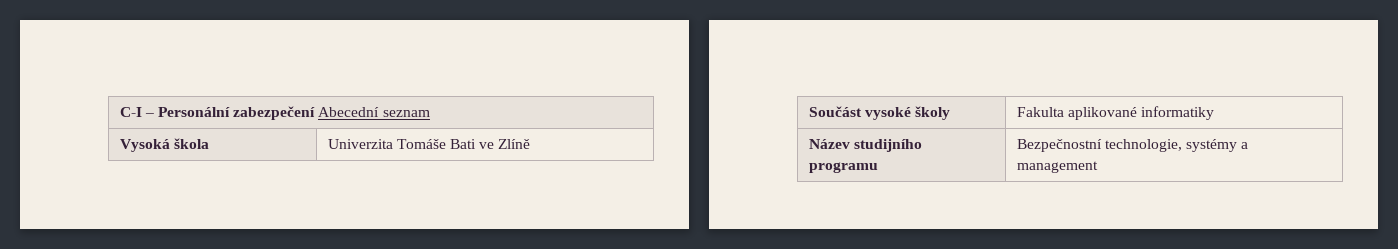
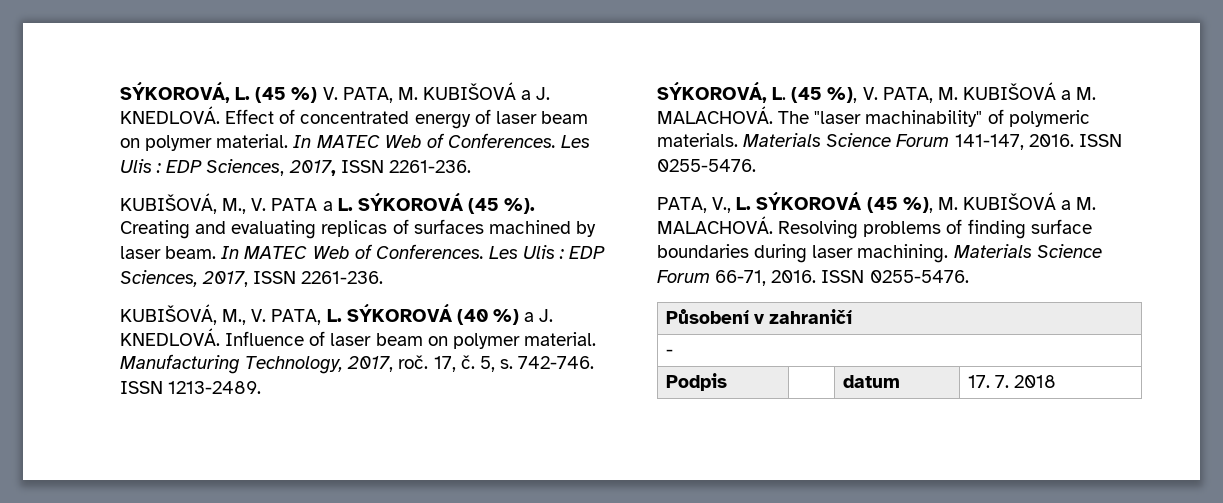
[119,106,430,120] [119,138,209,152] [327,139,531,149] [808,106,951,120] [1016,106,1215,120] [808,139,922,152] [808,162,878,173] [1016,139,1249,152] [1016,161,1098,173] C-I – Personální zabezpečení Abecední seznam // Vysoká škola | Univerzita Tomáše Bati ve Zlíně // Součást vysoké školy | Fakulta aplikované informatiky // Název studijního programu | Bezpečnostní technologie, systémy a management -> [120,82,551,103] [120,106,588,129] [120,133,591,151] [120,159,471,176] [120,193,536,214] [120,219,596,239] [120,244,606,259] [120,270,384,287] [120,304,554,325] [120,328,596,349] [120,354,595,374] [120,381,262,394] [657,82,1097,103] [657,106,1090,127] [657,133,1122,150] [657,159,756,172] [657,192,1097,213] [657,216,1092,239] [657,244,1102,263] [657,270,969,286] [666,309,853,324] [666,349,674,356] [666,373,728,391] [843,375,901,388] [968,375,1057,388] SÝKOROVÁ, L. (45 %) V. PATA, M. KUBIŠOVÁ a J. KNEDLOVÁ. Effect of concentrated energy of laser beam on polymer material. In MATEC Web of Conferences. Les Ulis : EDP Sciences, 2017, ISSN 2261-236. // KUBIŠOVÁ, M., V. PATA a L. SÝKOROVÁ (45 %). Creating and evaluating replicas of surfaces machined by laser beam. In MATEC Web of Conferences. Les Ulis : EDP Sciences, 2017, ISSN 2261-236. // KUBIŠOVÁ, M., V. PATA, L. SÝKOROVÁ (40 %) a J. KNEDLOVÁ. Influence of laser beam on polymer material. Manufacturing Technology, 2017, roč. 17, č. 5, s. 742-746. ISSN 1213-2489. // SÝKOROVÁ, L. (45 %), V. PATA, M. KUBIŠOVÁ a M. MALACHOVÁ. The "laser machinability" of polymeric materials. Materials Science Forum 141-147, 2016. ISSN 0255-5476. // PATA, V., L. SÝKOROVÁ (45 %), M. KUBIŠOVÁ a M. MALACHOVÁ. Resolving problems of finding surface boundaries during laser machining. Materials Science Forum 66-71, 2016. ISSN 0255-5476. // Působení v zahraničí // - // Podpis | | datum | 17. 7. 2018

